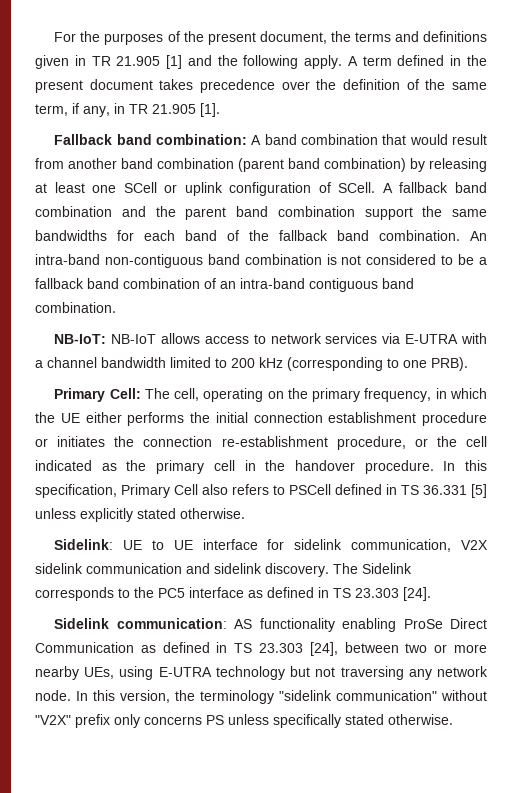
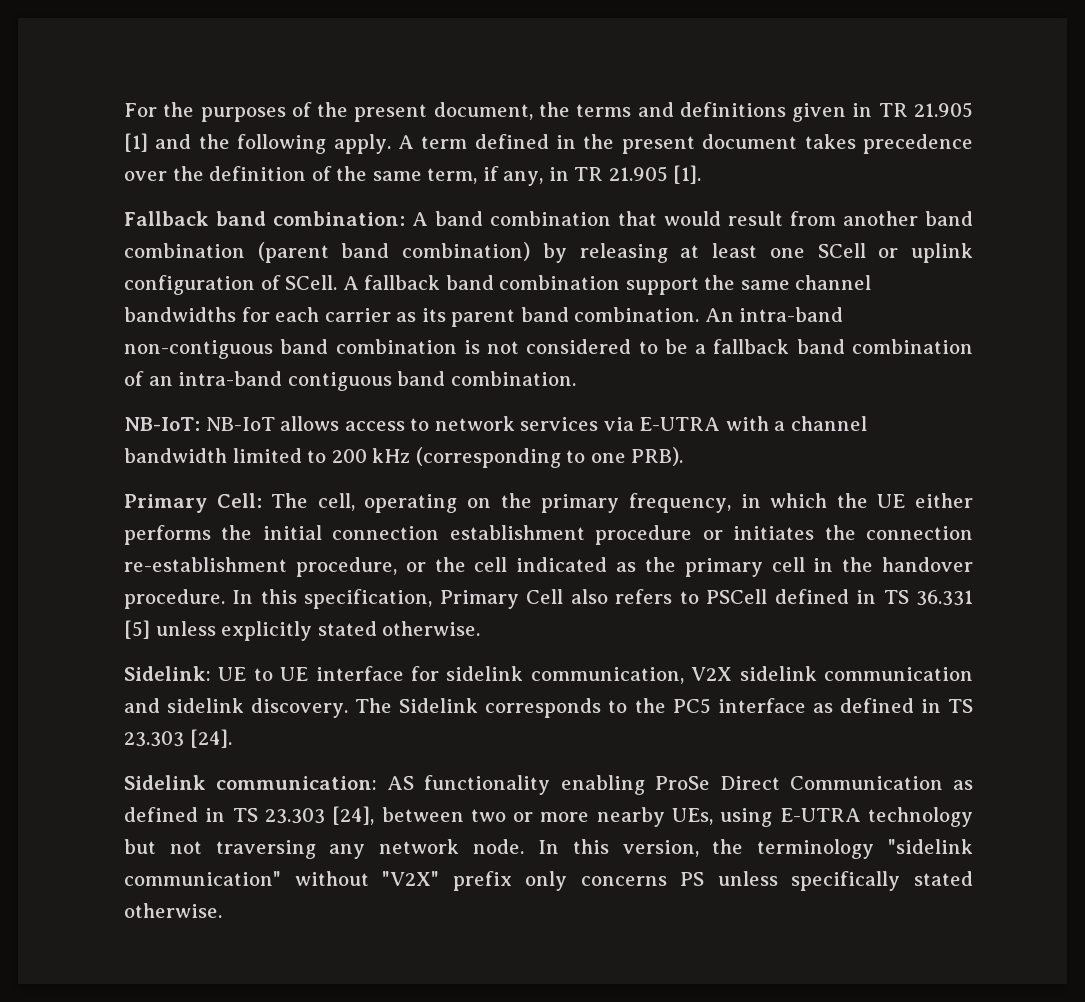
[121,206,355,220] and the parent band combination -> (621, 282) none
(487, 213) none -> [795,275,872,290] channel
[185,230,328,241] band of the fallback -> [324,308,516,327] carrier as its parent

